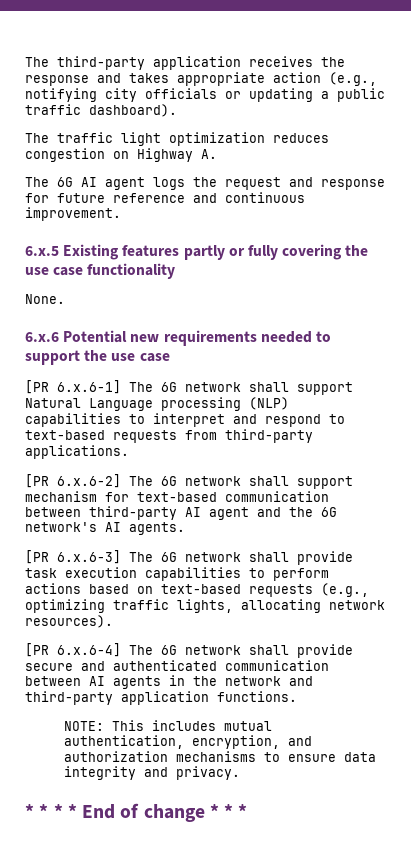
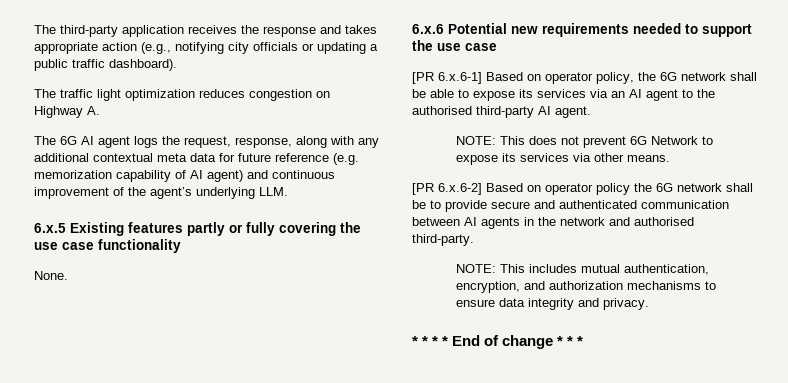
[225,177,385,190] [25,192,305,203] [25,207,121,221] request and response for future reference and continuous improvement. -> [184,136,379,148] [34,153,359,165] [34,170,335,182] [34,187,288,199] request, response, along with any additional contextual meta data for future reference (e.g. memorization capability of AI agent) and continuous improvement of the agent’s underlying LLM.
[129,382,353,395] [25,397,289,411] [25,413,345,427] [25,429,313,443] [25,445,129,459] [25,474,353,489] [25,491,329,502] [25,506,337,520] [25,522,185,535] [25,550,353,565] [25,567,329,581] [25,583,369,597] [25,599,385,613] [25,615,113,628] [25,643,289,657] The 6G network shall support Natural Language processing (NLP) capabilities to interpret and respond to text-based requests from third-party applications. // [PR 6.x.6-2] The 6G network shall support mechanism for text-based communication between third-party AI agent and the 6G network's AI agents. // [PR 6.x.6-3] The 6G network shall provide task execution capabilities to perform actions based on text-based requests (e.g., optimizing traffic lights, allocating network resources). // [PR 6.x.6-4] The 6G network shall -> [486,72,757,84] [412,89,715,101] [412,106,591,118] [456,136,714,148] [456,153,671,165] [412,183,753,195] [412,200,441,209] Based on operator policy, the 6G network shall be able to expose its services via an AI agent to the authorised third-party AI agent. // NOTE: This does not prevent 6G Network to expose its services via other means. // [PR 6.x.6-2] Based on operator policy the 6G network shall be to
[25,691,297,705] third-party application functions. -> [634,217,694,226] [412,234,474,246] authorised third-party.

